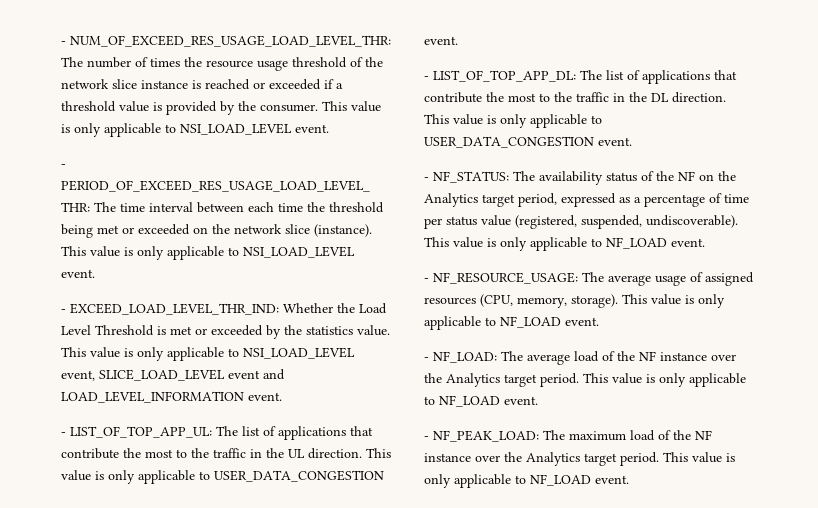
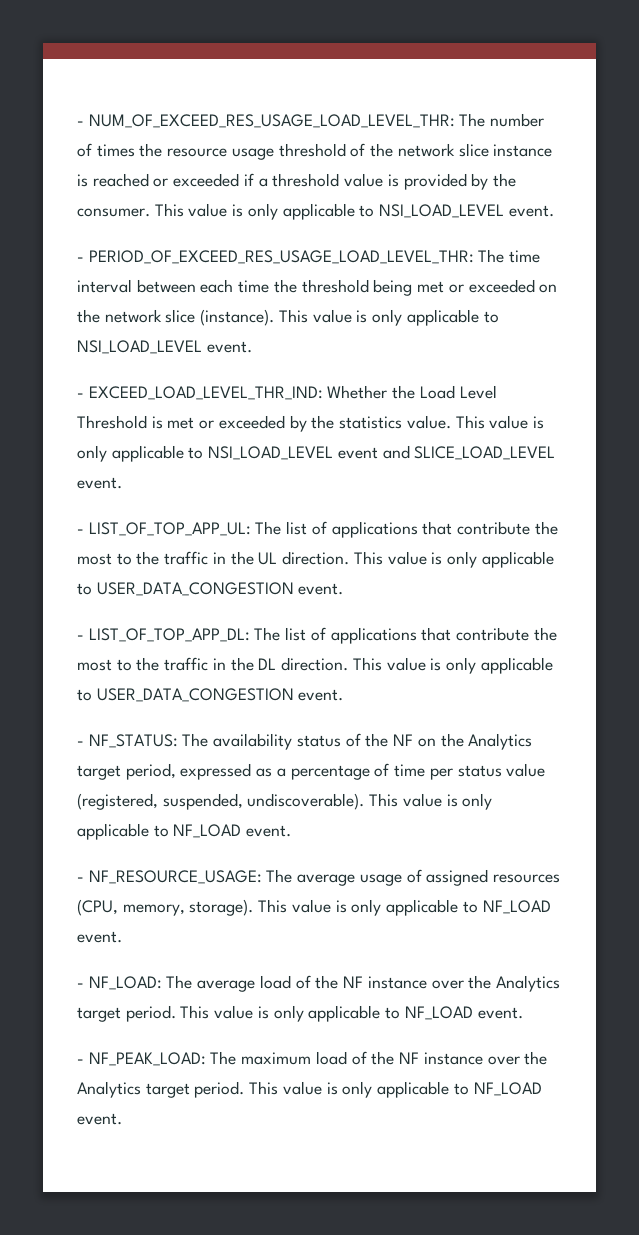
[61,369,225,381] event, SLICE_LOAD_LEVEL -> (334, 453) none
[61,391,244,403] LOAD_LEVEL_INFORMATION -> [414,446,556,460] SLICE_LOAD_LEVEL

